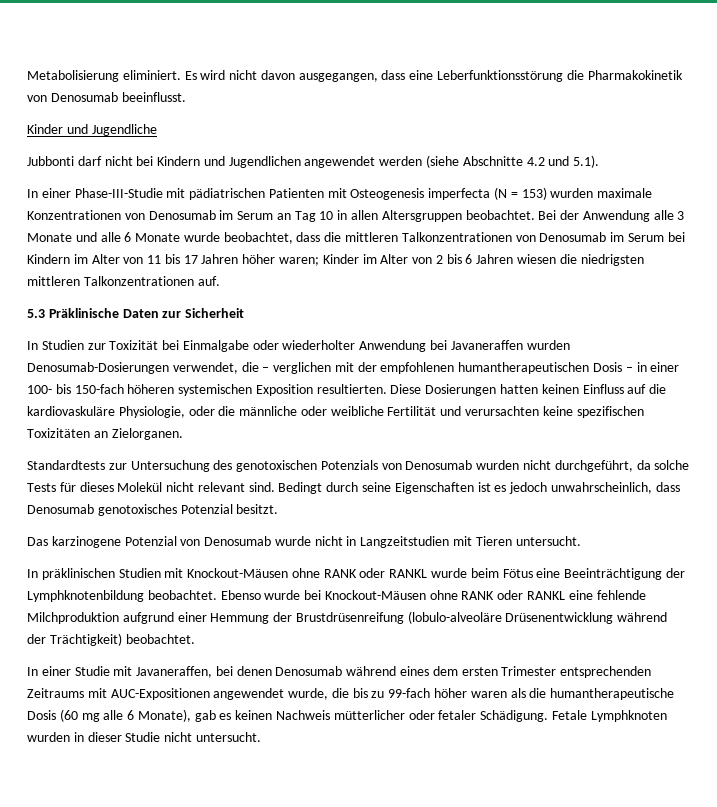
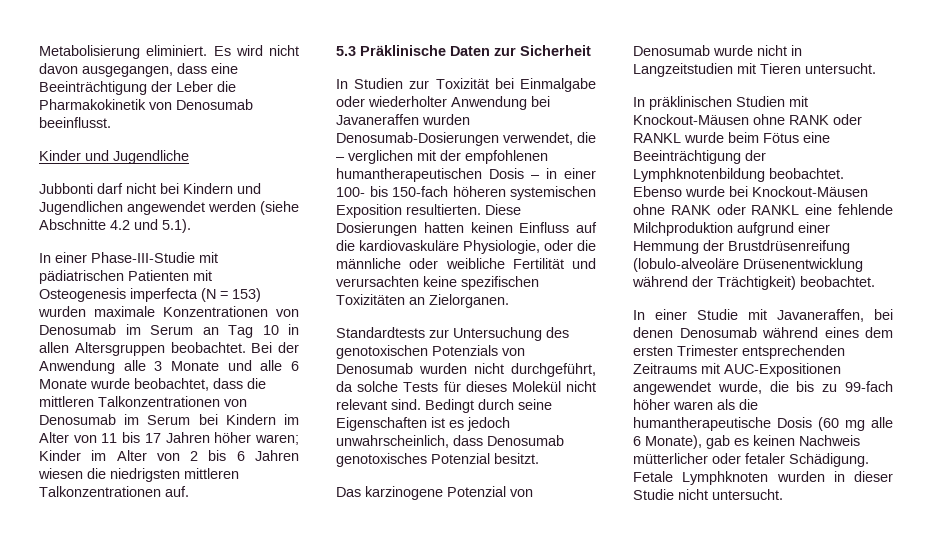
[437,70,564,82] Leberfunktionsstörung -> [39,81,213,95] Beeinträchtigung der Leber

